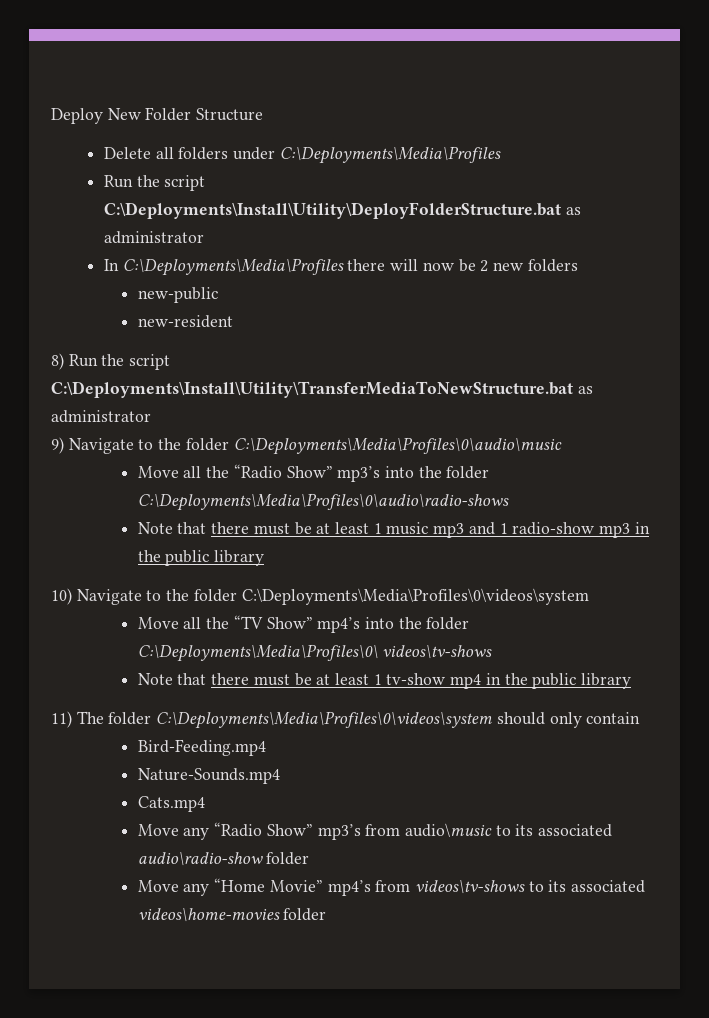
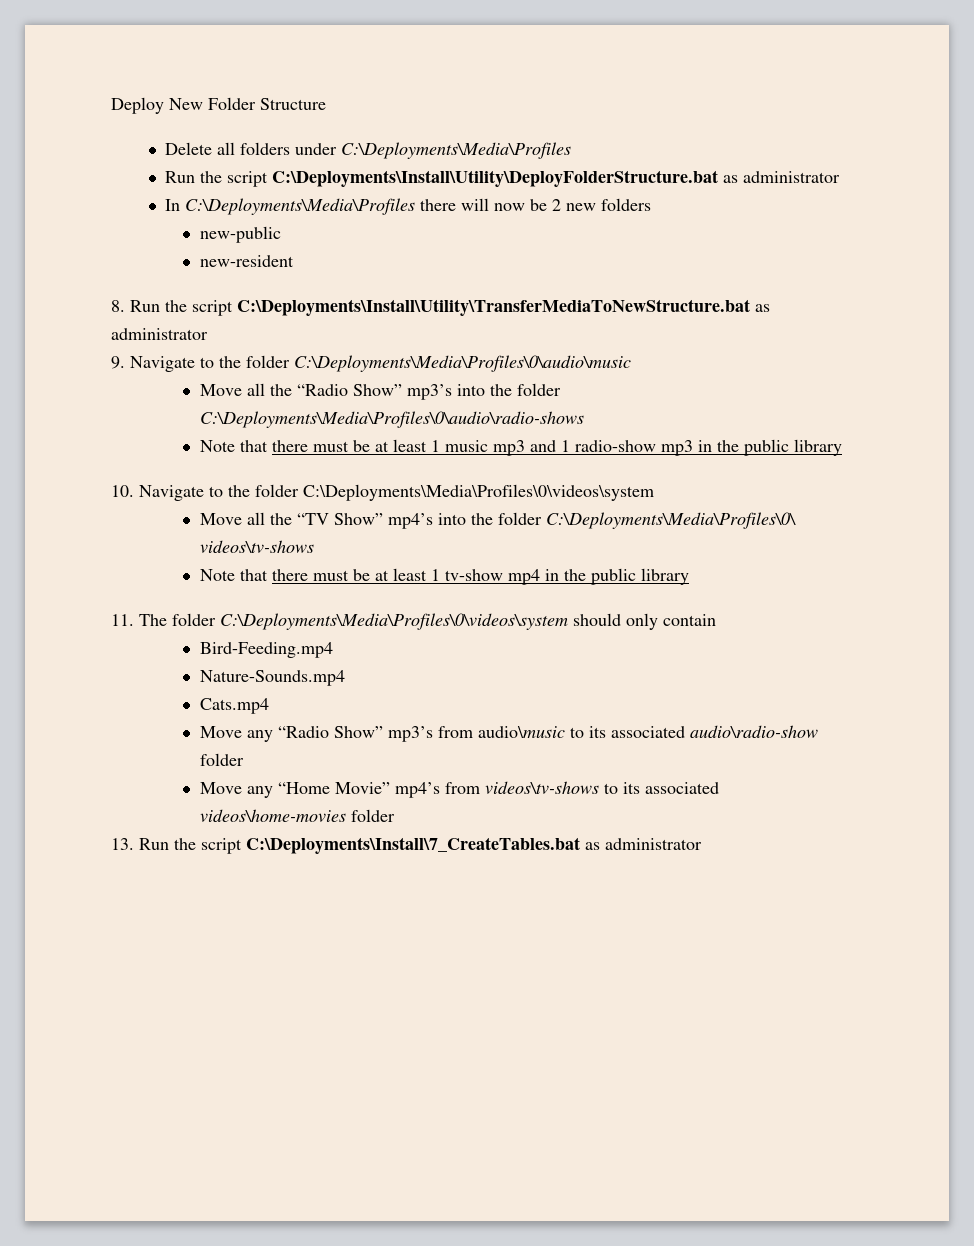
[51,353,64,370] 8) -> [111,300,125,312] 8.
[51,437,64,454] 9) -> [111,356,125,369] 9.
[51,588,72,605] 10) -> [111,485,134,497] 10.
[51,711,72,728] 11) -> [111,614,134,626] 11.
(327, 914) none -> [111,837,702,854] // 13. Run the script C:\Deployments\Install\7_CreateTables.bat as administrator

